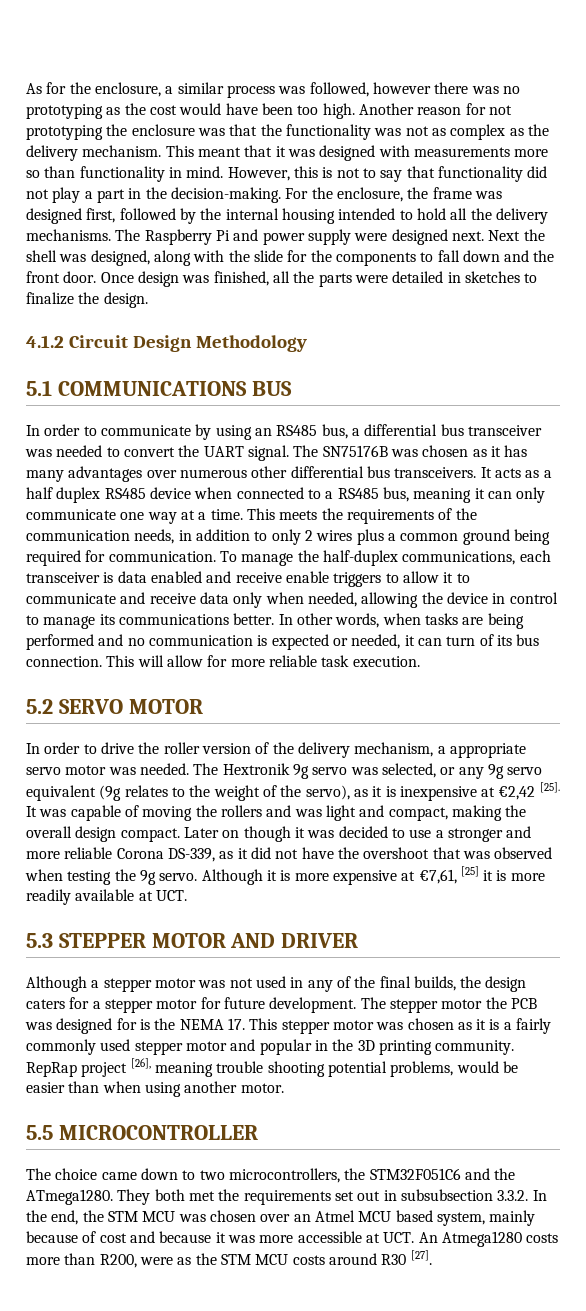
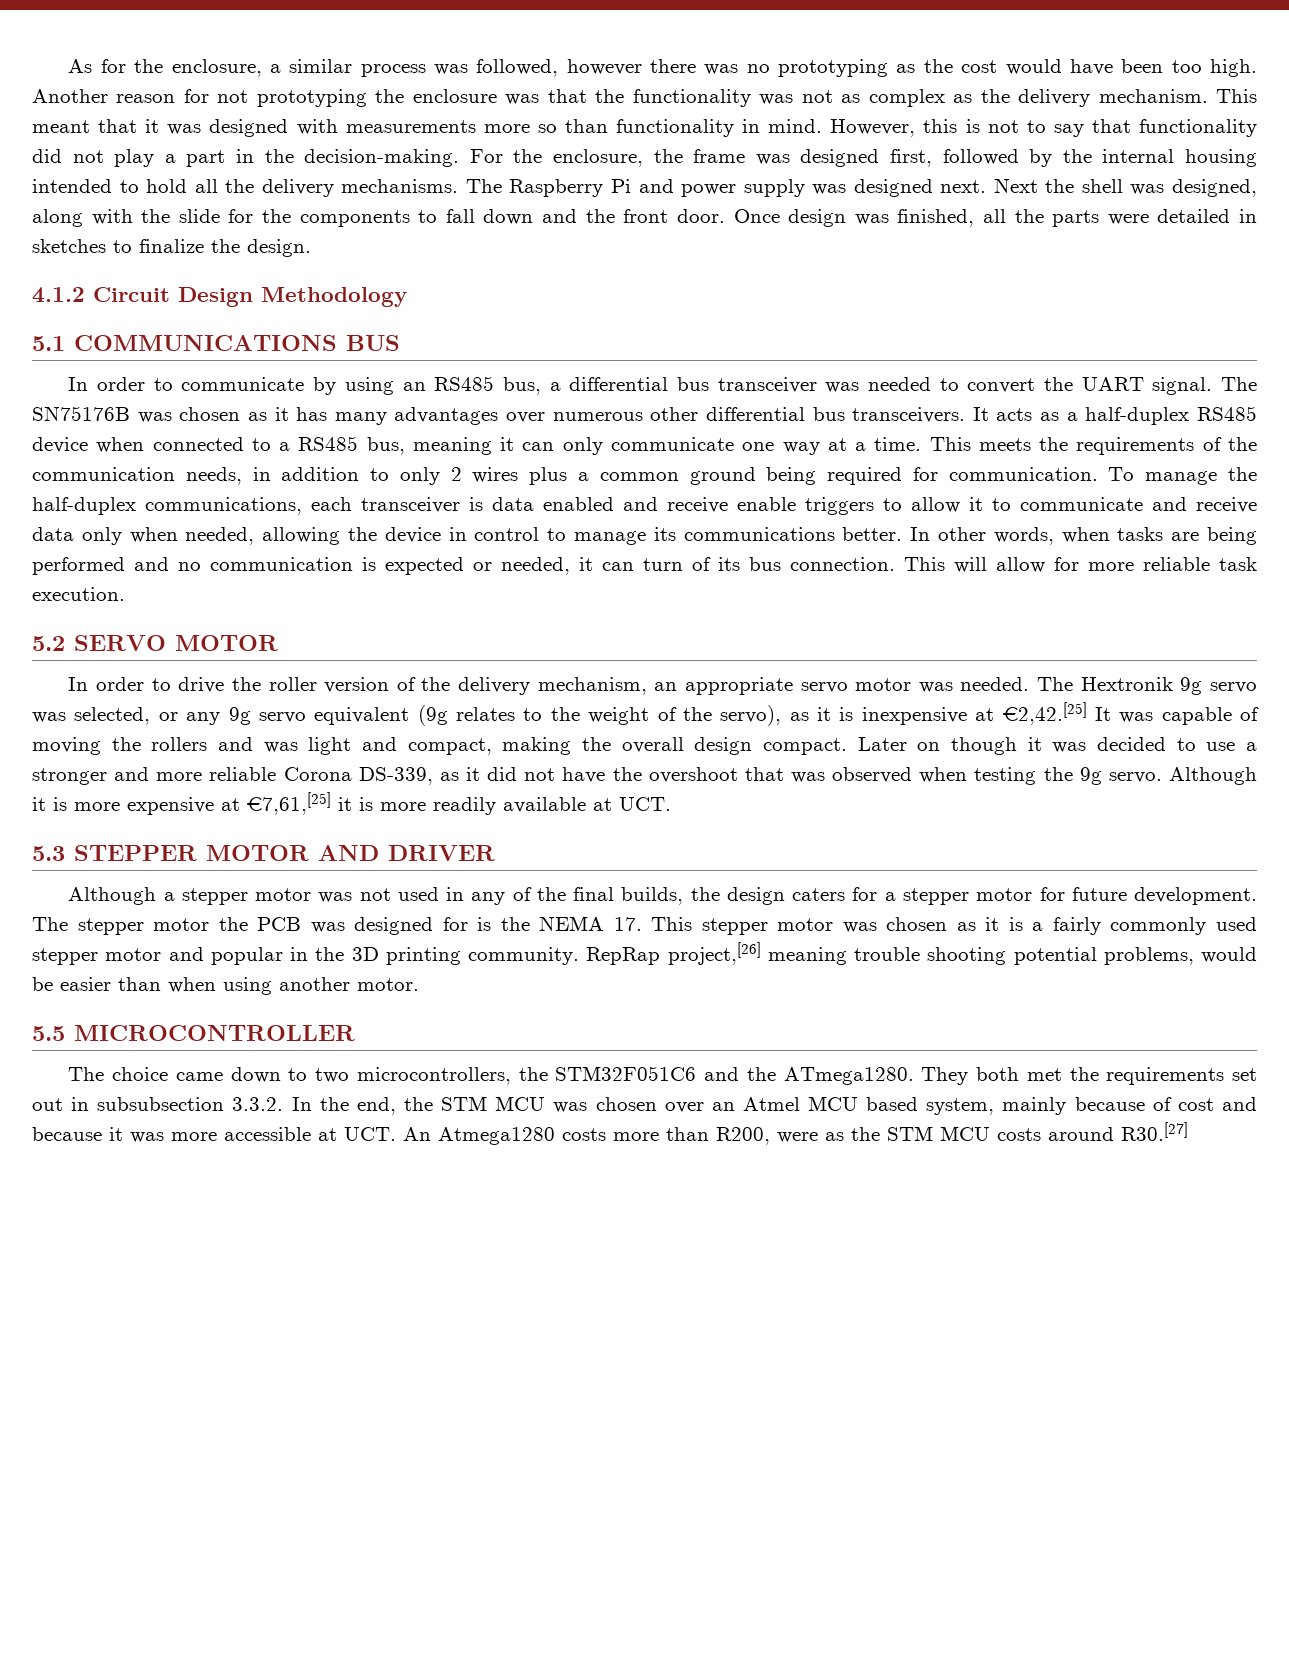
[354,233,388,241] were -> [812,184,847,195] was
[26,487,101,503] half duplex -> [1085,407,1190,425] half-duplex
[437,746,446,754] a -> [654,682,678,691] an
[498,782,560,800] €2,42 [25]. -> [1002,702,1087,725] €2,42.[25]
[418,866,479,884] €7,61, [25] -> [247,792,331,815] €7,61,[25]
[81,1058,151,1077] project [26], -> [667,942,761,965] project,[26]
[381,1250,432,1265] R30 [27]. -> [1121,1122,1188,1141] R30.[27]

